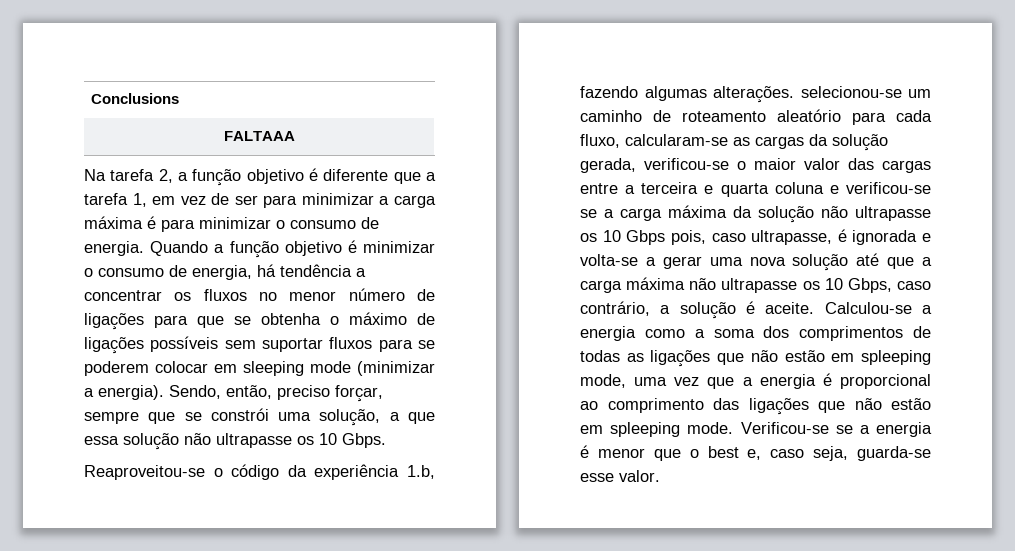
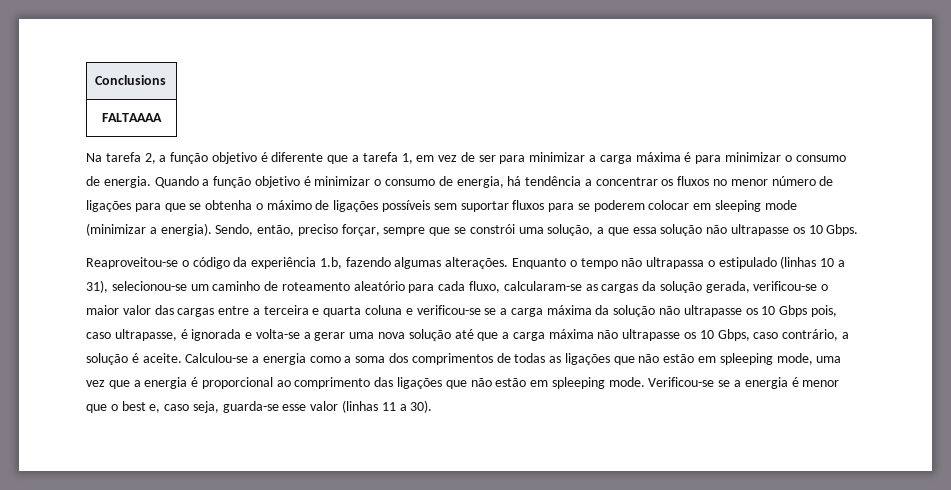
[224,131,295,141] FALTAAA -> [102,113,162,122] FALTAAAA
(794, 94) none -> [512,256,846,269] [86,280,108,293] Enquanto o tempo não ultrapassa o estipulado (linhas 10 a 31),
[619,470,660,482] valor. -> [310,400,433,413] valor (linhas 11 a 30).

